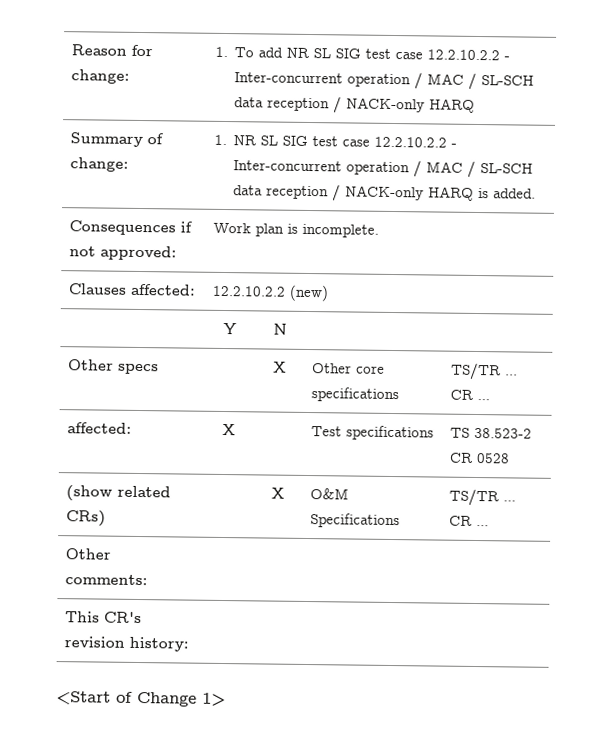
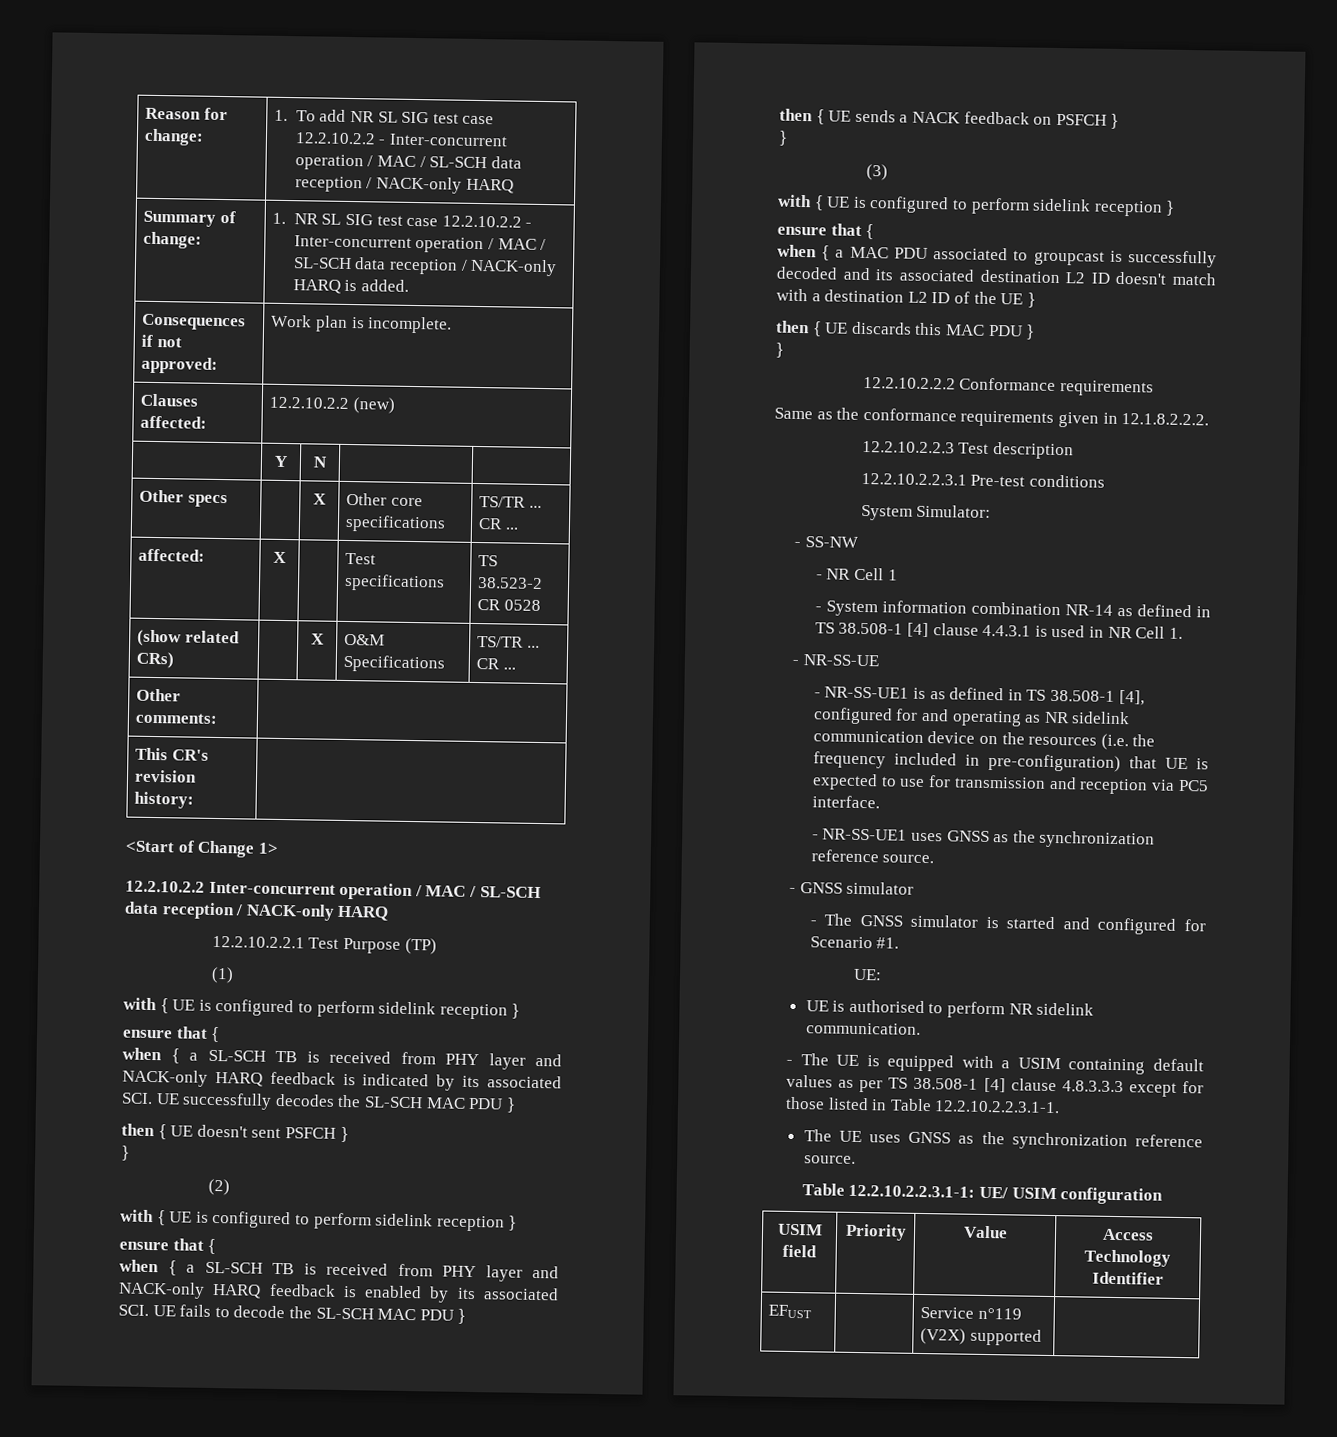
(226, 699) none -> [125,880,541,901] [124,901,390,921] [211,935,437,955] [210,966,234,984] [123,997,521,1020] [122,1026,221,1043] [122,1047,562,1070] [122,1069,562,1091] [121,1092,516,1113] [121,1123,349,1143] [121,1145,130,1161] [207,1178,230,1196] [120,1209,518,1232] [119,1238,217,1255] [119,1259,559,1282] [118,1281,559,1303] [118,1304,467,1324] [779,108,1120,129] [778,130,788,146] [865,163,888,181] [777,194,1176,217] [777,223,875,240] [777,244,1217,268] [776,266,1216,286] [776,288,1036,308] [776,320,1036,340] [775,342,784,358] [862,376,1154,397] [774,407,1210,428] [861,440,1074,460] [860,472,1105,488] [860,504,992,521] [793,536,859,548] [815,567,898,581] [814,600,1211,618] [814,622,1183,639] [791,654,880,667] [813,686,1145,706] [812,707,1131,727] [812,730,1156,751] [812,751,1209,773] [811,773,1209,795] [811,795,880,809] [811,828,1156,849] [810,849,935,864] [788,881,915,895] [809,913,1206,935] [809,936,900,949] [852,968,882,981] [805,999,1095,1019] [805,1022,921,1035] [785,1053,1204,1075] [785,1074,1204,1097] [784,1096,1061,1114] [803,1129,1203,1151] [803,1155,856,1164] [801,1183,1164,1205] [776,1223,823,1236] [782,1244,817,1258] [844,1223,907,1241] [962,1225,1008,1239] [1102,1228,1154,1241] [1084,1249,1171,1267] [1091,1271,1164,1285] [768,1304,813,1319] [920,1306,1022,1320] [920,1327,1042,1346] // 12.2.10.2.2 Inter-concurrent operation / MAC / SL-SCH data reception / NACK-only HARQ // 12.2.10.2.2.1 Test Purpose (TP) // (1) // with { UE is configured to perform sidelink reception } // ensure that { // when { a SL-SCH TB is received from PHY layer and NACK-only HARQ feedback is indicated by its associated SCI. UE successfully decodes the SL-SCH MAC PDU } // then { UE doesn't sent PSFCH } // } // (2) // with { UE is configured to perform sidelink reception } // ensure that { // when { a SL-SCH TB is received from PHY layer and NACK-only HARQ feedback is enabled by its associated SCI. UE fails to decode the SL-SCH MAC PDU } // then { UE sends a NACK feedback on PSFCH } // } // (3) // with { UE is configured to perform sidelink reception } // ensure that { // when { a MAC PDU associated to groupcast is successfully decoded and its associated destination L2 ID doesn't match with a destination L2 ID of the UE } // then { UE discards this MAC PDU } // } // 12.2.10.2.2.2 Conformance requirements // Same as the conformance requirements given in 12.1.8.2.2.2. // 12.2.10.2.2.3 Test description // 12.2.10.2.2.3.1 Pre-test conditions // System Simulator: // - SS-NW // - NR Cell 1 // - System information combination NR-14 as defined in TS 38.508-1 [4] clause 4.4.3.1 is used in NR Cell 1. // - NR-SS-UE // - NR-SS-UE1 is as defined in TS 38.508-1 [4], configured for and operating as NR sidelink communication device on the resources (i.e. the frequency included in pre-configuration) that UE is expected to use for transmission and reception via PC5 interface. // - NR-SS-UE1 uses GNSS as the synchronization reference source. // - GNSS simulator // - The GNSS simulator is started and configured for Scenario #1. // UE: // UE is authorised to perform NR sidelink communication. // - The UE is equipped with a USIM containing default values as per TS 38.508-1 [4] clause 4.8.3.3.3 except for those listed in Table 12.2.10.2.2.3.1-1. // The UE uses GNSS as the synchronization reference source. // Table 12.2.10.2.2.3.1-1: UE/ USIM configuration // USIM field | Priority | Value | Access Technology Identifier // EFUST | | Service n°119 (V2X) supported |

